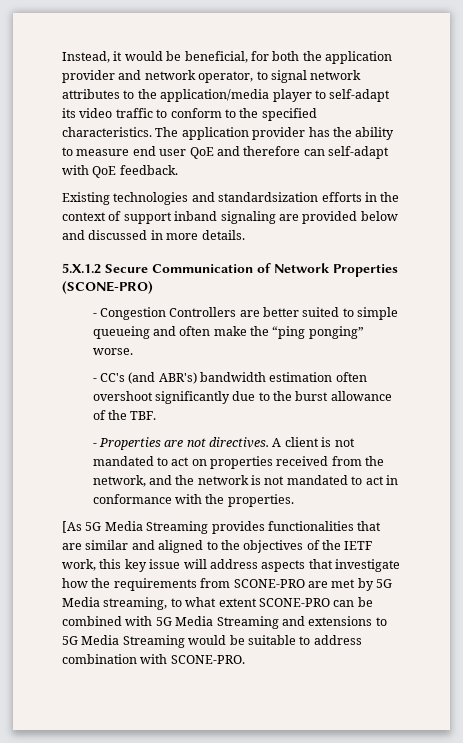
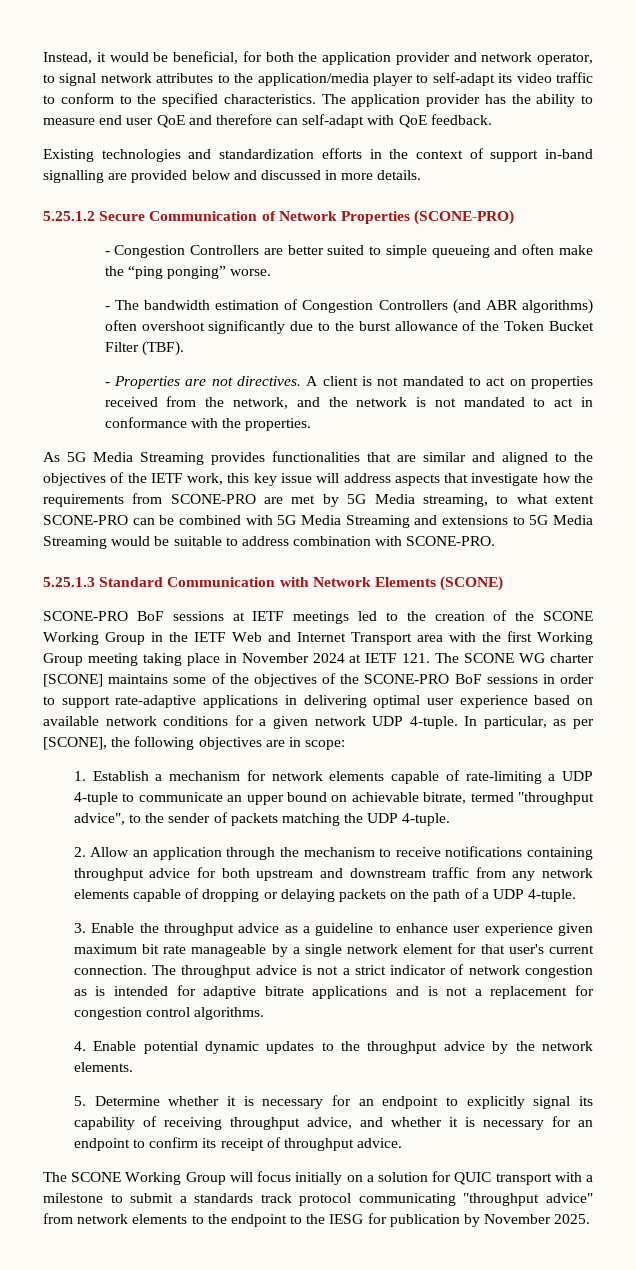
[218,192,319,202] standardsization -> [219,149,315,159] standardization
[174,211,276,224] inband signaling -> [544,149,593,159] [43,170,104,183] in-band signalling
[62,263,101,274] 5.X.1.2 -> [43,211,95,221] 5.25.1.2
[99,372,333,384] CC's (and ABR's) bandwidth estimation -> [114,299,593,314] The bandwidth estimation of Congestion Controllers (and ABR algorithms)
[130,411,157,420] TBF. -> [504,321,594,331] [104,341,184,356] Token Bucket Filter (TBF).
[62,521,82,533] [As -> [43,452,60,462] As
(245, 659) none -> [43,576,504,591] [43,610,593,624] [43,631,593,645] [43,653,594,666] [43,673,595,687] [43,695,593,708] [43,715,594,729] [43,736,346,750] [73,770,594,784] [73,792,594,805] [73,812,451,826] [73,846,593,860] [73,867,593,881] [73,888,577,902] [73,923,593,936] [73,943,594,957] [73,964,593,978] [73,985,594,999] [73,1007,265,1020] [73,1041,593,1054] [73,1062,133,1072] [73,1095,593,1109] [73,1116,593,1130] [73,1137,403,1151] [43,1171,594,1185] [43,1193,593,1206] [43,1213,591,1227] // 5.25.1.3 Standard Communication with Network Elements (SCONE) // SCONE-PRO BoF sessions at IETF meetings led to the creation of the SCONE Working Group in the IETF Web and Internet Transport area with the first Working Group meeting taking place in November 2024 at IETF 121. The SCONE WG charter [SCONE] maintains some of the objectives of the SCONE-PRO BoF sessions in order to support rate-adaptive applications in delivering optimal user experience based on available network conditions for a given network UDP 4-tuple. In particular, as per [SCONE], the following objectives are in scope: // 1. Establish a mechanism for network elements capable of rate-limiting a UDP 4-tuple to communicate an upper bound on achievable bitrate, termed "throughput advice", to the sender of packets matching the UDP 4-tuple. // 2. Allow an application through the mechanism to receive notifications containing throughput advice for both upstream and downstream traffic from any network elements capable of dropping or delaying packets on the path of a UDP 4-tuple. // 3. Enable the throughput advice as a guideline to enhance user experience given maximum bit rate manageable by a single network element for that user's current connection. The throughput advice is not a strict indicator of network congestion as is intended for adaptive bitrate applications and is not a replacement for congestion control algorithms. // 4. Enable potential dynamic updates to the throughput advice by the network elements. // 5. Determine whether it is necessary for an endpoint to explicitly signal its capability of receiving throughput advice, and whether it is necessary for an endpoint to confirm its receipt of throughput advice. // The SCONE Working Group will focus initially on a solution for QUIC transport with a milestone to submit a standards track protocol communicating "throughput advice" from network elements to the endpoint to the IESG for publication by November 2025.

